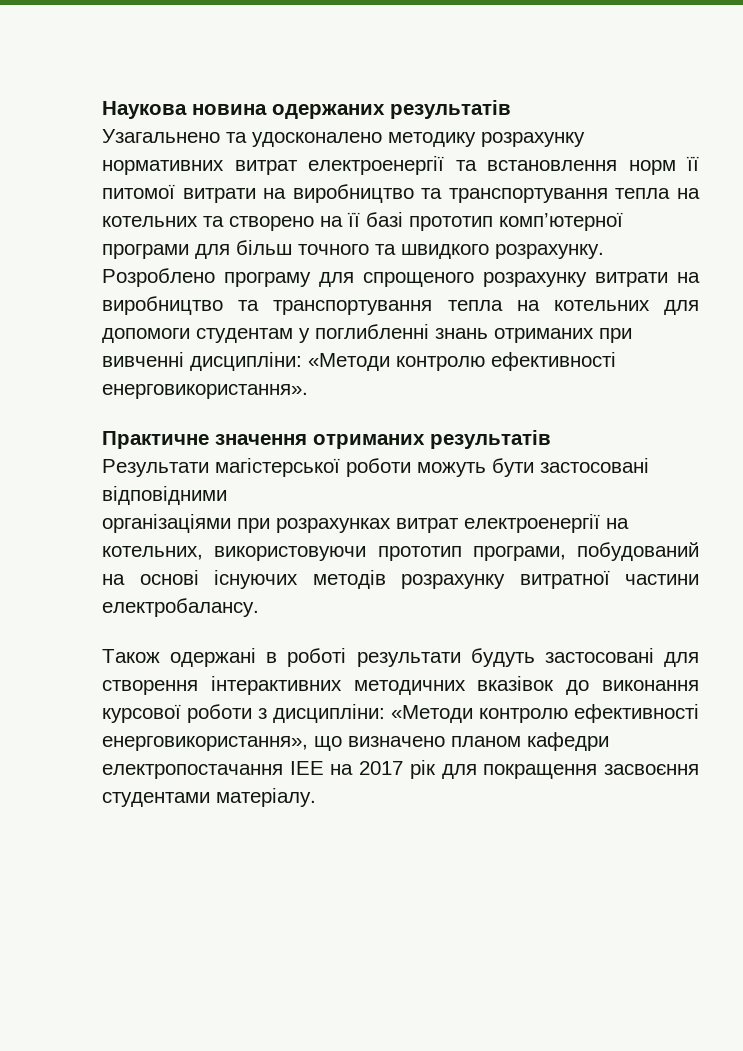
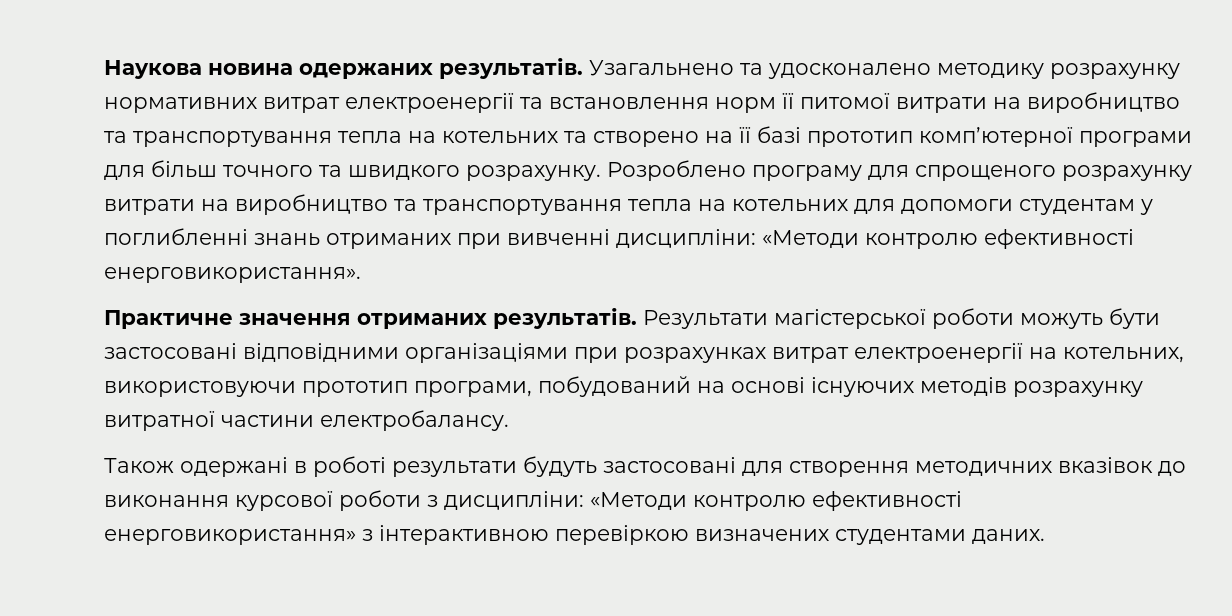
[390,100,511,119] результатів // -> [439,58,583,79] результатів.
[430,430,551,449] результатів // -> [493,308,637,329] результатів.
(227, 495) // -> (399, 352) none
[210,676,342,695] інтерактивних -> (909, 469) none
[102,732,609,751] [102,760,699,779] [102,788,316,807] енерговикористання», що визначено планом кафедри електропостачання ІЕЕ на 2017 рік для покращення засвоєння студентами матеріалу. -> [104,525,1045,545] енерговикористання» з інтерактивною перевіркою визначених студентами даних.

